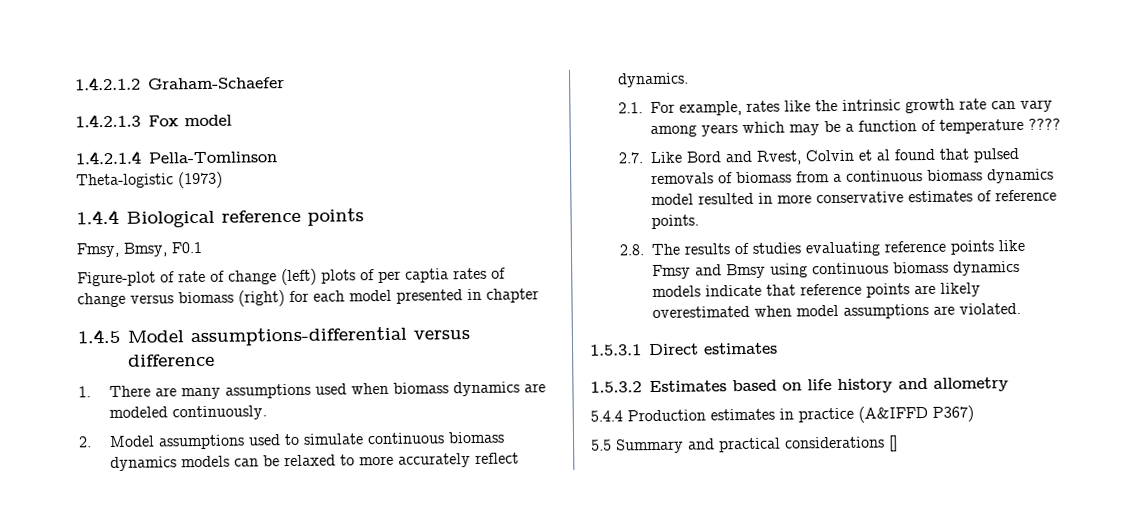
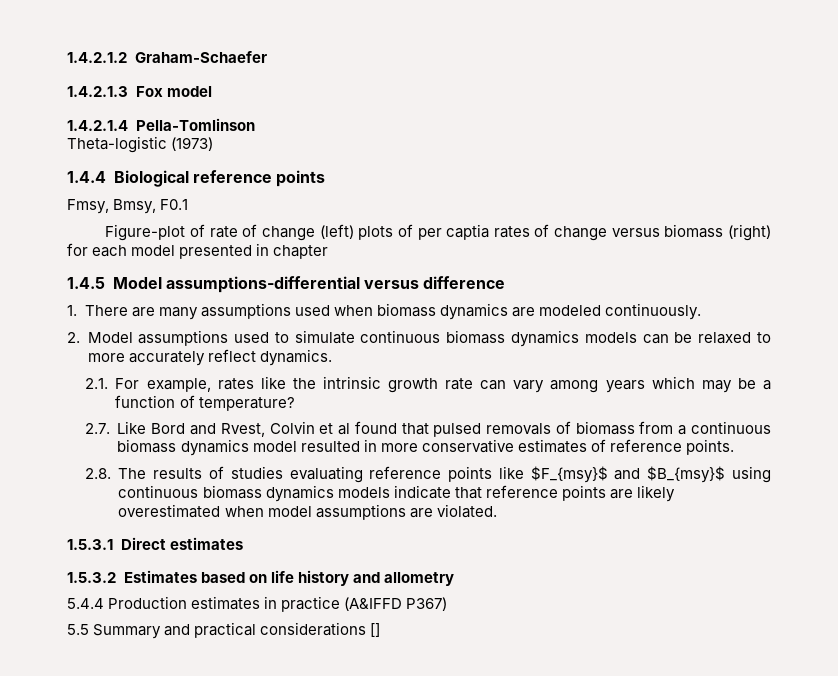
[939,118,1062,134] temperature ???? -> [198,397,295,411] temperature?
[652,263,767,280] Fmsy and Bmsy -> [530,466,726,483] $F_{msy}$ and $B_{msy}$

